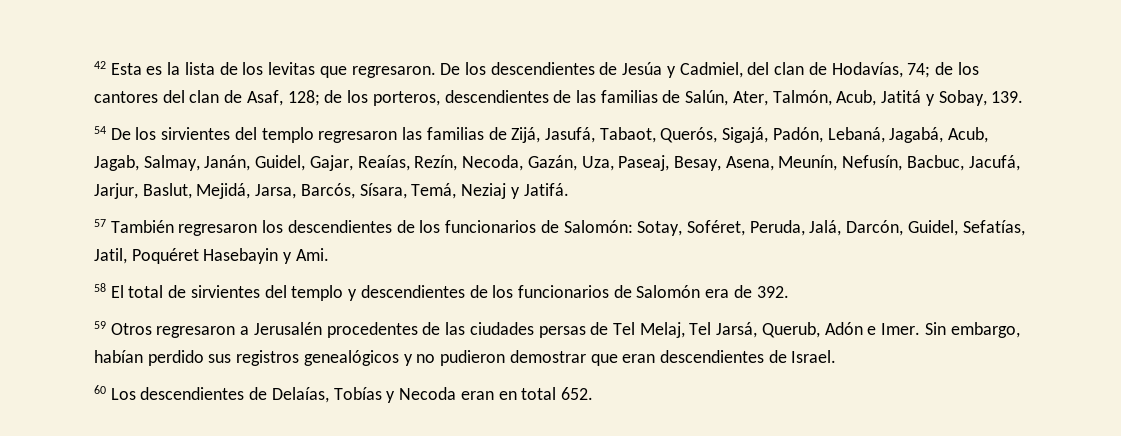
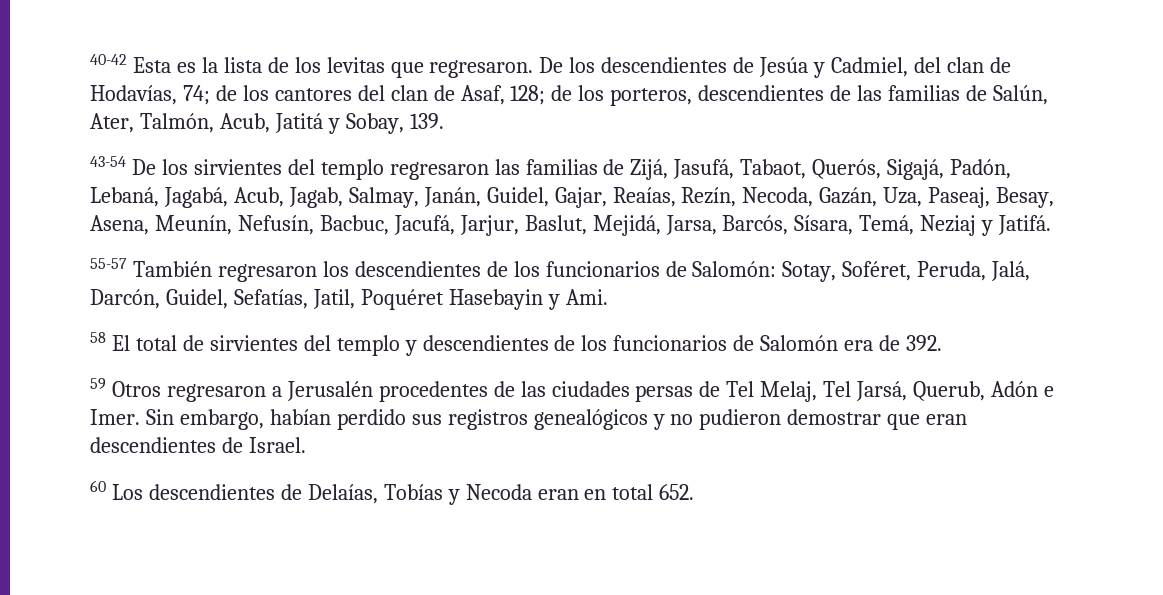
[94,61,106,69] 42 -> [90,54,127,65] 40-42
[94,126,106,134] 54 -> [90,156,126,167] 43-54
[94,219,106,227] 57 -> [90,258,127,269] 55-57

